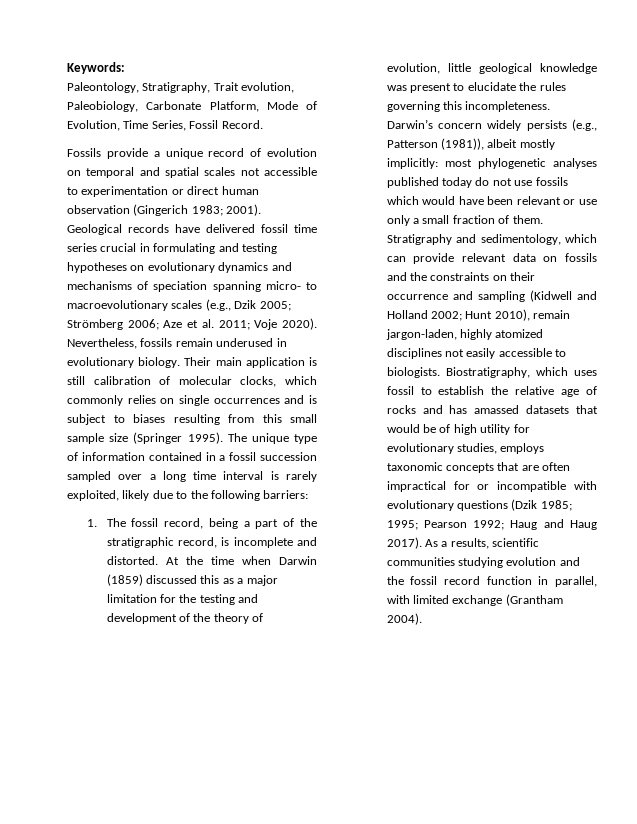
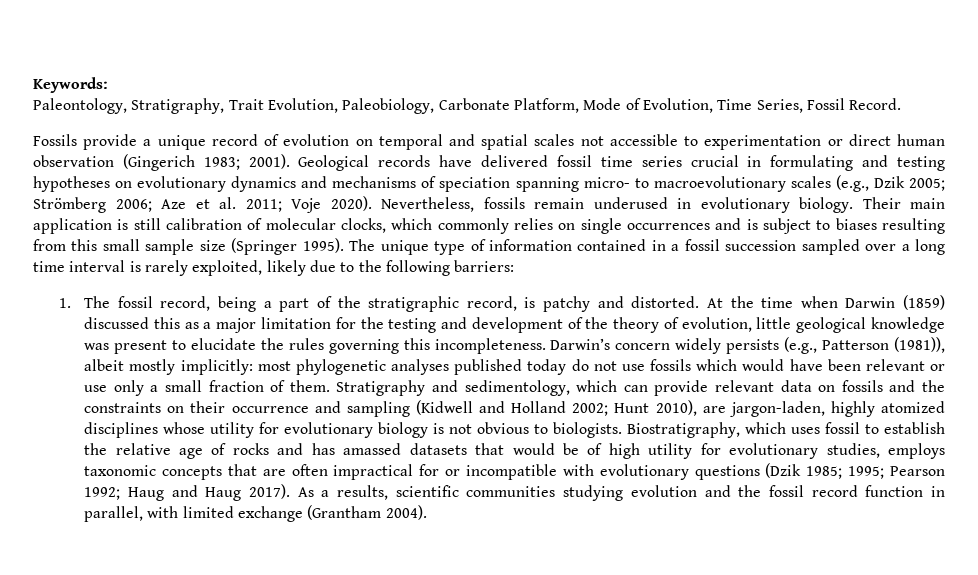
[241,82,295,93] evolution, -> [267,98,338,113] Evolution,
[233,537,293,548] incomplete -> [543,296,591,312] patchy
[533,310,571,319] remain -> [702,406,726,413] are
[445,348,552,359] not easily accessible -> [163,422,530,438] whose utility for evolutionary biology is not obvious

